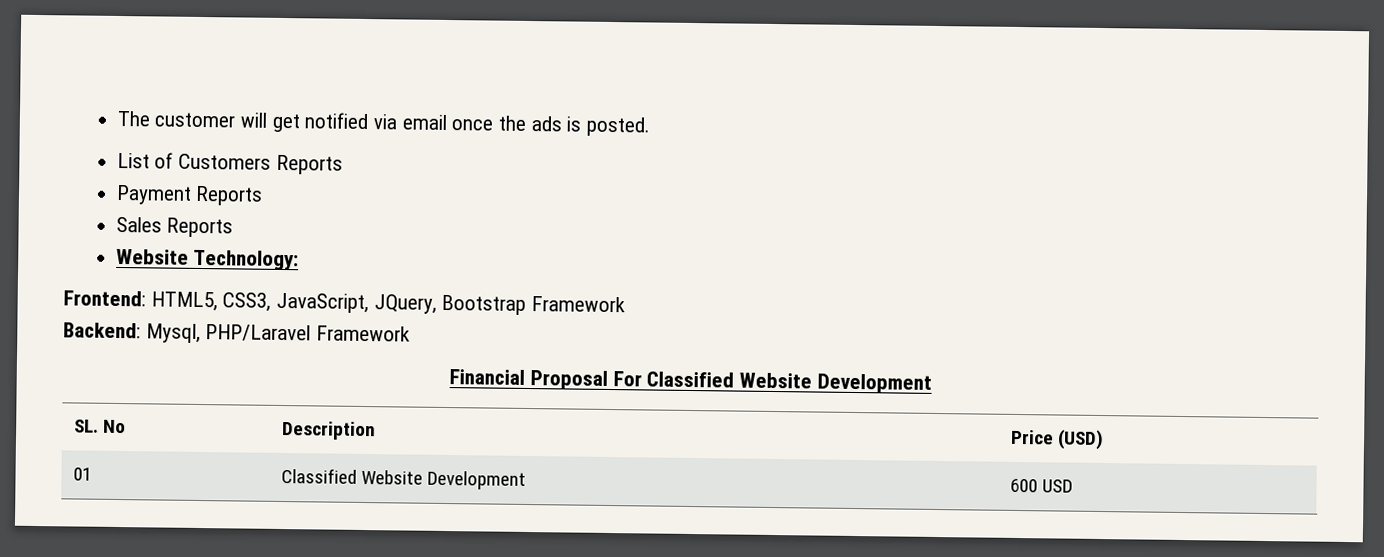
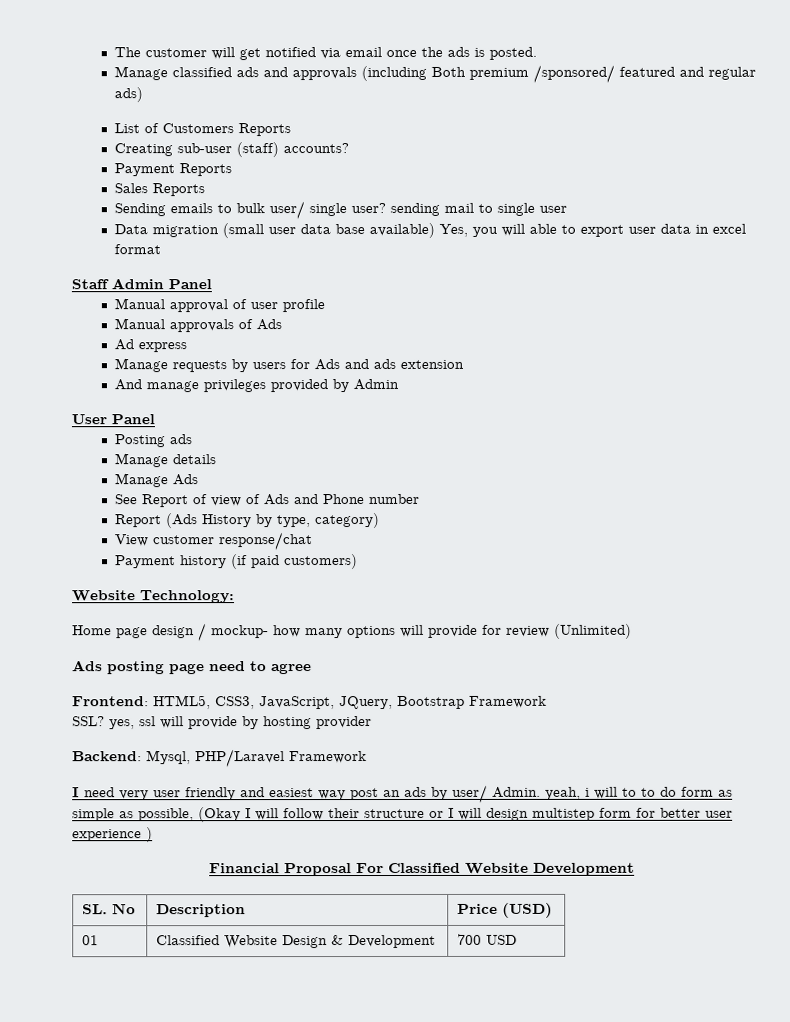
(651, 126) none -> [114,64,757,83] [114,87,144,103] // Manage classified ads and approvals (including Both premium /sponsored/ featured and regular ads)
(343, 164) none -> [114,142,350,158] // Creating sub-user (staff) accounts?
[115,248,300,271] Website Technology: -> [114,201,568,220] [114,222,747,239] [114,244,162,255] [71,278,212,290] [114,298,326,313] [114,318,283,333] [114,339,188,353] [114,358,465,373] [114,378,400,393] [71,414,155,425] [114,434,193,448] [114,453,217,468] [114,473,199,488] [114,493,420,508] [115,513,381,529] [115,532,314,551] [115,554,359,570] [72,590,235,604] [72,623,632,642] [72,660,312,675] Sending emails to bulk user/ single user? sending mail to single user // Data migration (small user data base available) Yes, you will able to export user data in excel format // Staff Admin Panel // Manual approval of user profile // Manual approvals of Ads // Ad express // Manage requests by users for Ads and ads extension // And manage privileges provided by Admin // User Panel // Posting ads // Manage details // Manage Ads // See Report of view of Ads and Phone number // Report (Ads History by type, category) // View customer response/chat // Payment history (if paid customers) // Website Technology: // Home page design / mockup- how many options will provide for review (Unlimited) // Ads posting page need to agree
[63,322,411,343] Backend: Mysql, PHP/Laravel Framework -> [72,716,372,730] [72,749,367,768] [72,784,733,803] [72,807,733,823] [72,827,153,843] SSL? yes, ssl will provide by hosting provider // Backend: Mysql, PHP/Laravel Framework // I need very user friendly and easiest way post an ads by user/ Admin. yeah, i will to to do form as simple as possible, (Okay I will follow their structure or I will design multistep form for better user experience )
(424, 477) none -> [282,935,345,949] Design &
[1010,478,1039,493] 600 -> [457,933,483,945] 700

